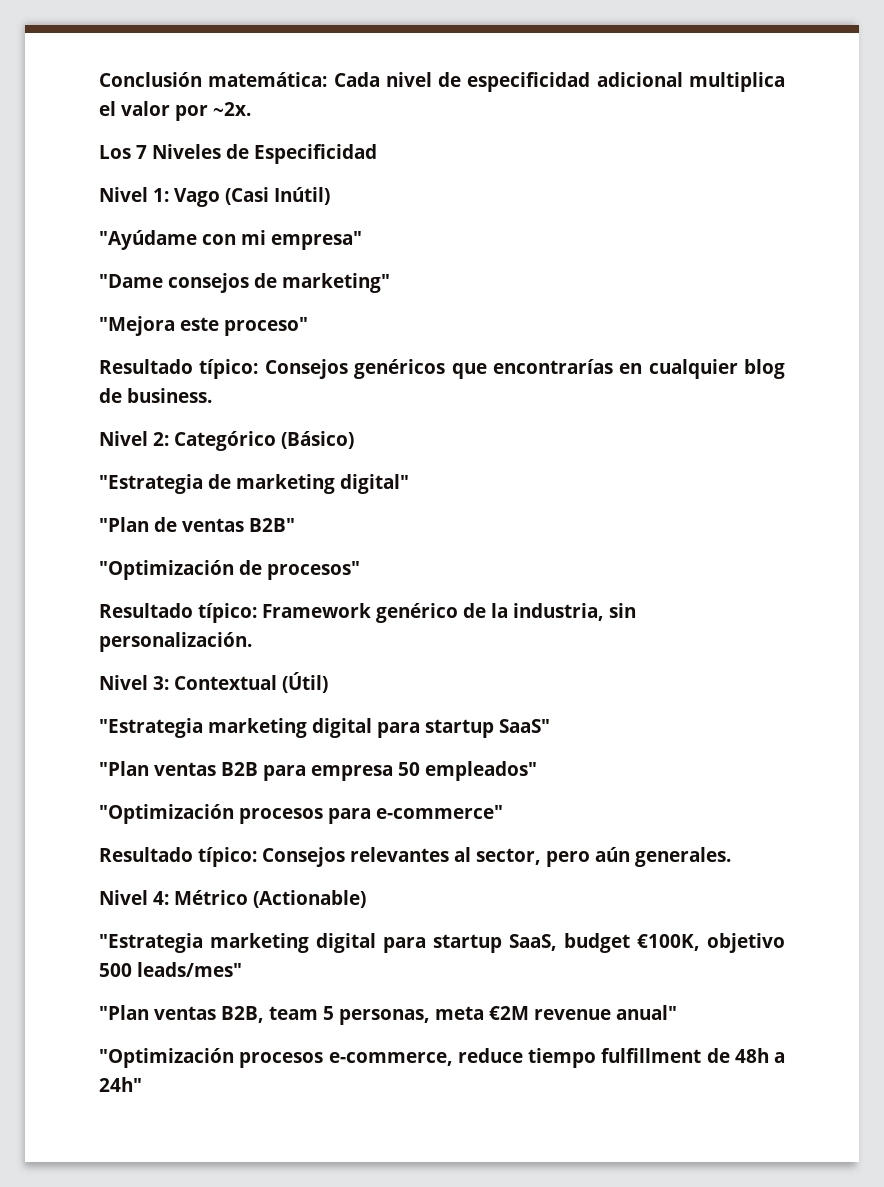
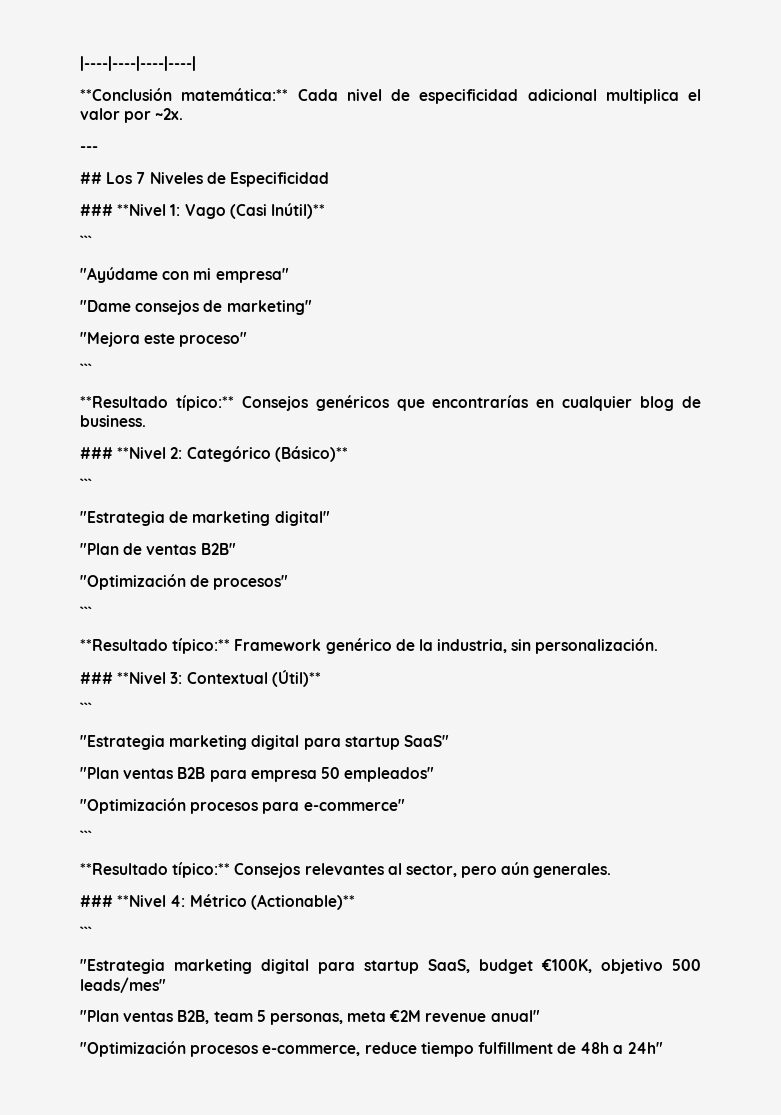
[99,72,328,87] Conclusión matemática: -> [80,56,196,71] [80,88,289,101] |----|----|----|----| // **Conclusión matemática:**
(251, 109) none -> [80,146,98,152] [80,172,102,184] --- // ##
[99,187,148,202] Nivel -> [80,204,167,216] ### **Nivel
[274,187,330,205] Inútil) -> [270,203,325,219] [80,235,92,248] Inútil)** // ```
[99,359,259,379] Resultado típico: -> [80,363,92,376] [80,395,234,411] ``` // **Resultado típico:**
[99,431,354,451] Nivel 2: Categórico (Básico) -> [80,446,348,462] [80,478,92,491] ### **Nivel 2: Categórico (Básico)** // ```
[99,603,257,623] Resultado típico: -> [80,606,92,619] [80,638,231,654] ``` // **Resultado típico:**
[99,672,328,693] Nivel 3: Contextual (Útil) -> [80,670,321,687] [80,702,92,715] ### **Nivel 3: Contextual (Útil)** // ```
[99,847,257,867] Resultado típico: -> [80,830,92,843] [80,862,231,878] ``` // **Resultado típico:**
[99,890,366,908] Nivel 4: Métrico (Actionable) -> [80,894,355,910] [80,926,92,939] ### **Nivel 4: Métrico (Actionable)** // ```

